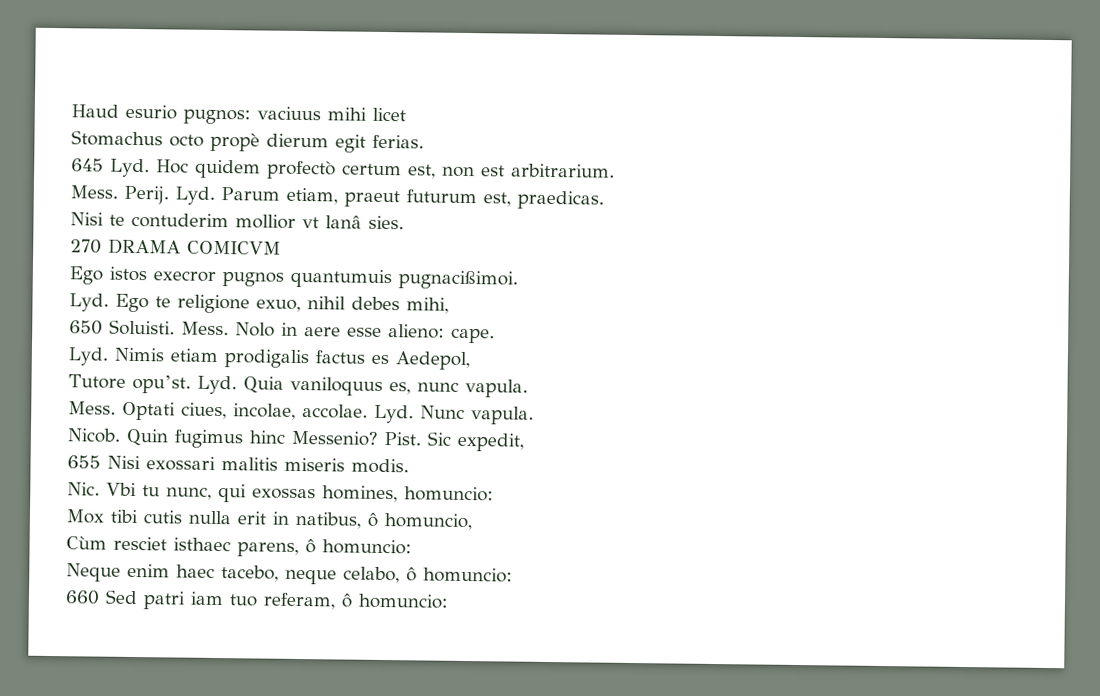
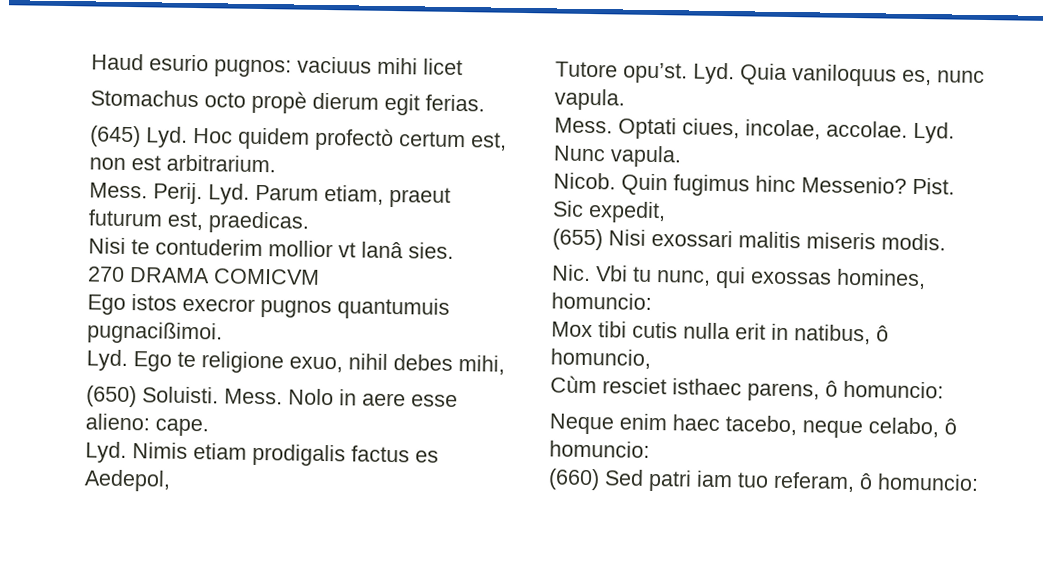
[71,158,104,172] 645 -> [90,125,141,148] (645)
[69,320,103,335] 650 -> [86,385,137,408] (650)
[67,455,101,469] 655 -> [552,228,603,251] (655)
[65,590,100,605] 660 -> [548,468,600,491] (660)

